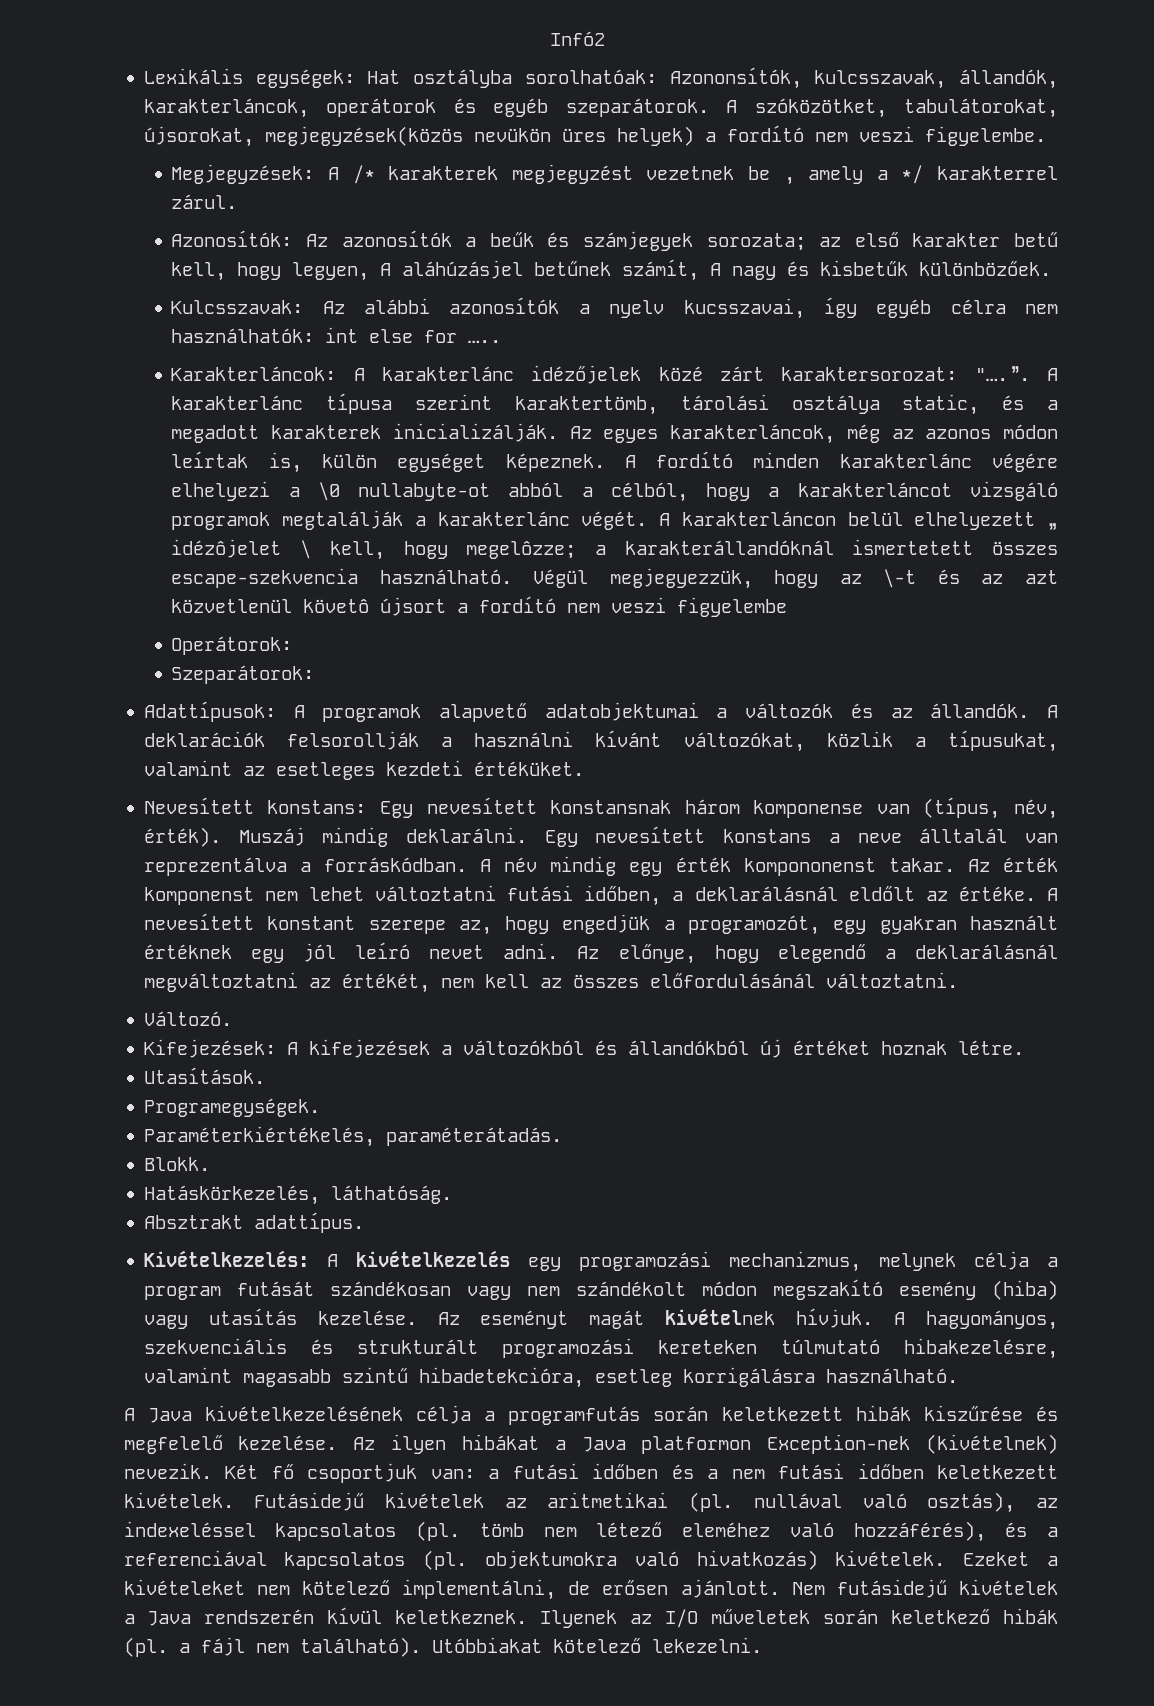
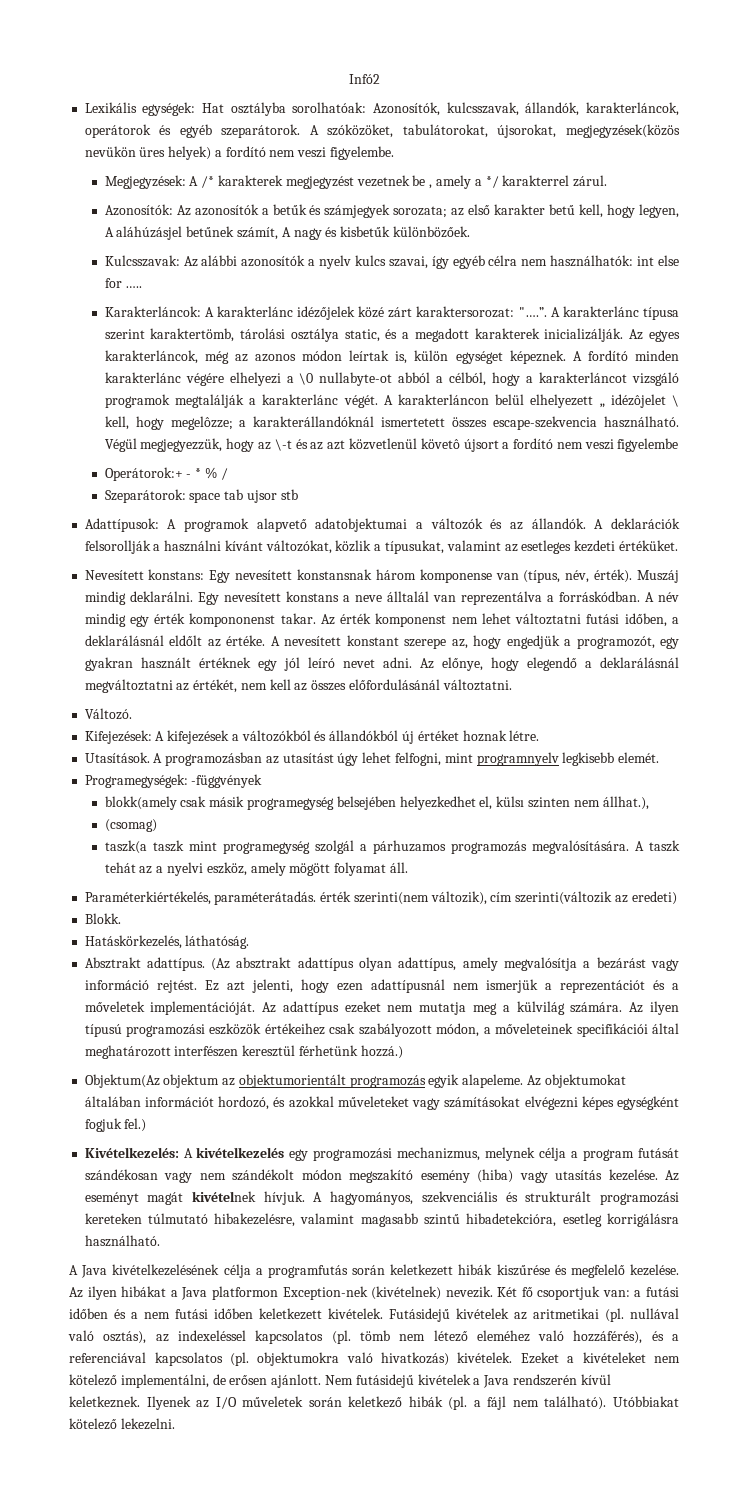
[669,67,802,89] Azononsítók, -> [372,102,440,116] Azonosítók,
[754,98,887,118] szóközötket, -> [327,124,394,138] szóközöket,
[489,231,534,247] beűk -> [272,204,307,215] betűk
[683,298,805,319] kucsszavai, -> [354,255,428,269] kulcs szavai,
[171,636,293,655] [171,665,315,684] Operátorok: // Szeparátorok: -> [104,467,228,481] [104,489,298,503] Operátorok:+ - * % / // Szeparátorok: space tab ujsor stb
[143,1098,320,1117] [143,1126,562,1147] // Programegységek. // Paraméterkiértékelés, paraméterátadás. -> [153,752,660,766] [84,774,263,788] [104,796,649,810] [104,819,157,832] [104,840,680,854] [104,862,408,876] [84,891,677,905] A programozásban az utasítást úgy lehet felfogni, mint programnyelv legkisebb elemét. // Programegységek: -függvények // blokk(amely csak másik programegység belsejében helyezkedhet el, külsı szinten nem állhat.), // (csomag) // taszk(a taszk mint programegység szolgál a párhuzamos programozás megvalósítására. A taszk tehát az a nyelvi eszköz, amely mögött folyamat áll. // Paraméterkiértékelés, paraméterátadás. érték szerinti(nem változik), cím szerinti(változik az eredeti)
(364, 1222) none -> [211,957,680,971] [84,979,680,993] [84,1001,679,1015] [84,1023,679,1037] [84,1045,403,1059] [84,1074,626,1088] [84,1096,680,1110] [84,1118,147,1132] (Az absztrakt adattípus olyan adattípus, amely megvalósítja a bezárást vagy információ rejtést. Ez azt jelenti, hogy ezen adattípusnál nem ismerjük a reprezentációt és a mőveletek implementációját. Az adattípus ezeket nem mutatja meg a külvilág számára. Az ilyen típusú programozási eszközök értékeihez csak szabályozott módon, a mőveleteinek specifikációi által meghatározott interfészen keresztül férhetünk hozzá.) // Objektum(Az objektum az objektumorientált programozás egyik alapeleme. Az objektumokat általában információt hordozó, és azokkal műveleteket vagy számításokat elvégezni képes egységként fogjuk fel.)

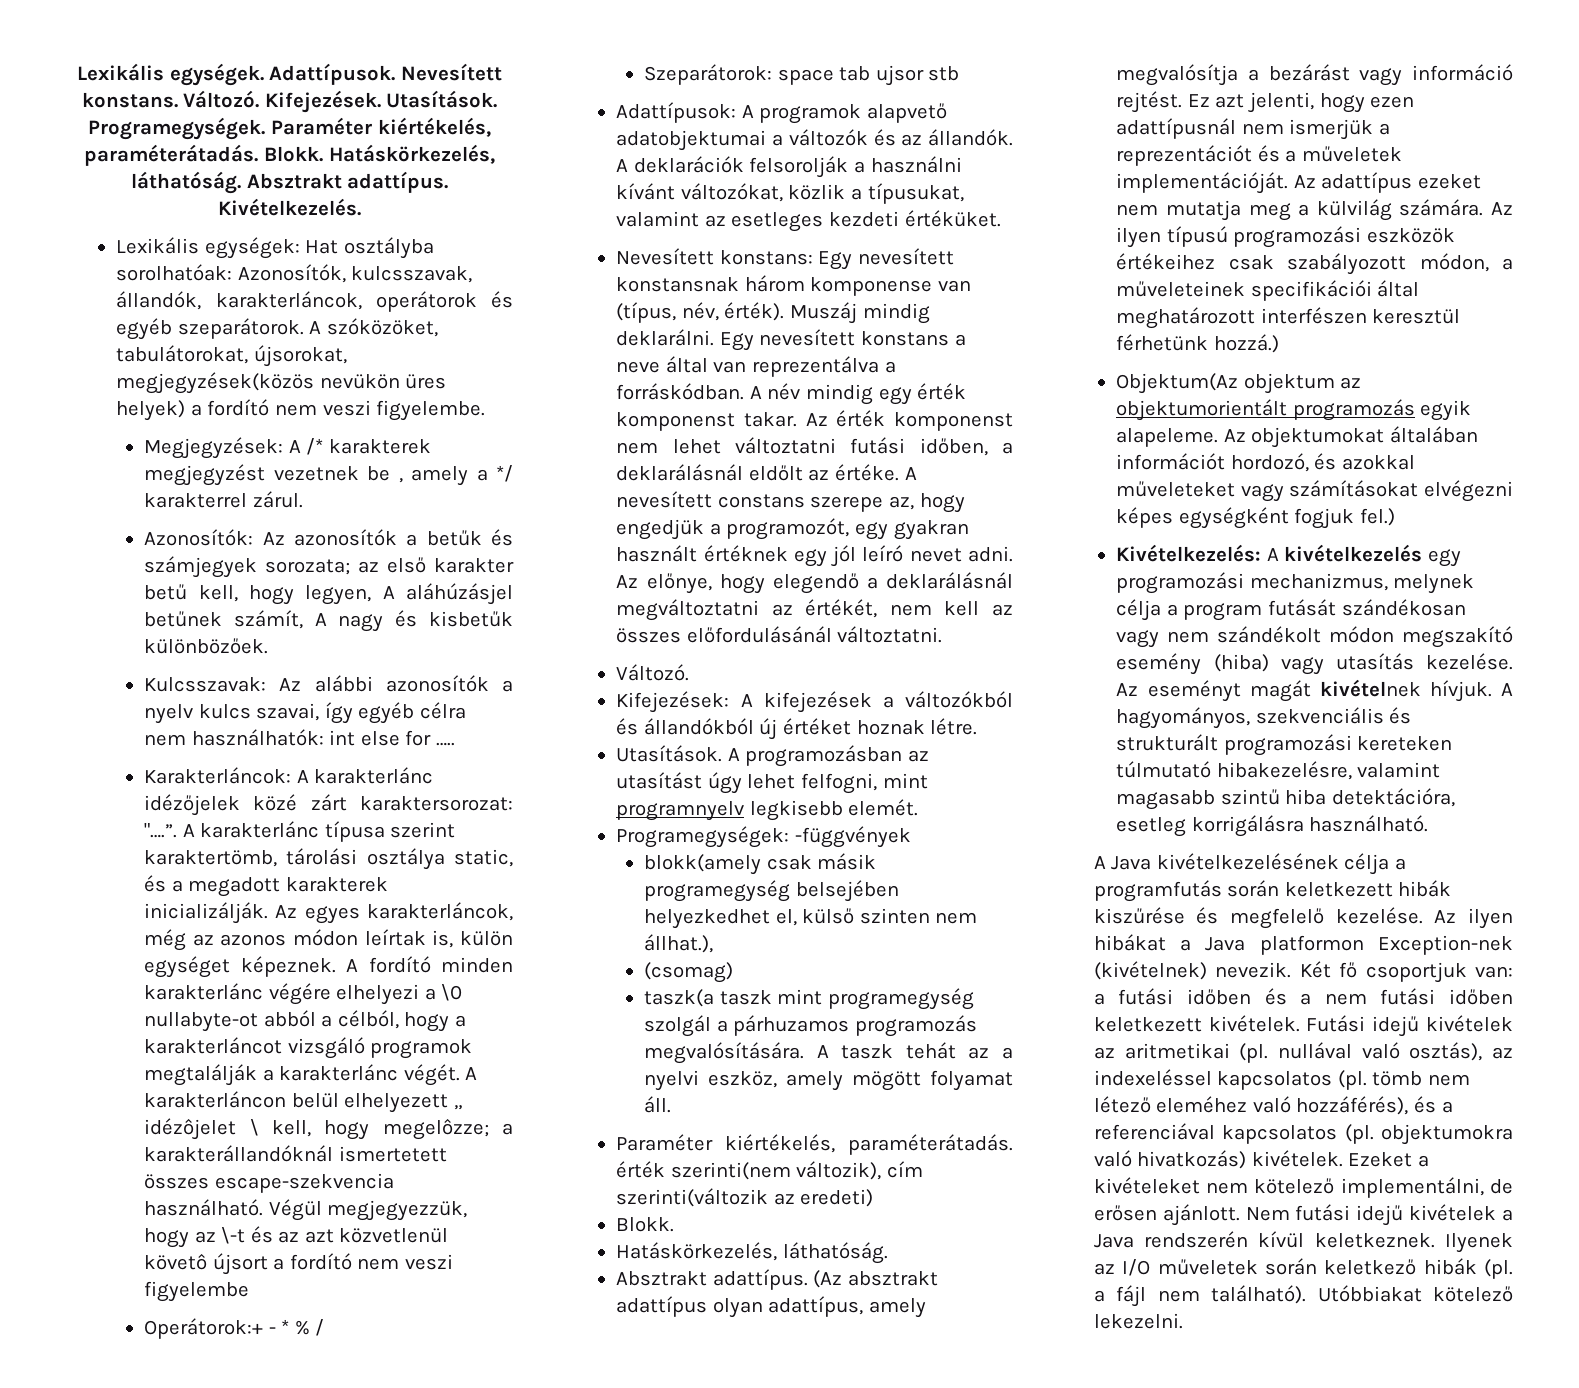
[348,74,380,84] Infó2 -> [77,63,502,86] [81,90,498,113] [88,117,491,140] [84,144,495,166] [130,171,449,194] [218,198,361,216] Lexikális egységek. Adattípusok. Nevesített konstans. Változó. Kifejezések. Utasítások. Programegységek. Paraméter kiértékelés, paraméterátadás. Blokk. Hatáskörkezelés, láthatóság. Absztrakt adattípus. Kivételkezelés.
[84,540,151,554] felsorollják -> [749,156,849,178] felsorolják
[386,591,429,602] álltalál -> [665,356,708,373] által
[189,613,276,627] kompononenst -> [616,412,736,431] komponenst
[346,635,399,646] konstant -> [717,494,805,508] constans
[496,796,525,807] külsı -> [802,908,855,924] külső
[84,891,211,905] Paraméterkiértékelés, -> [616,1134,836,1153] Paraméter kiértékelés,
[84,1001,145,1012] mőveletek -> [1301,146,1402,162] műveletek
[495,1023,574,1034] mőveleteinek -> [1116,281,1246,297] műveleteinek
[466,1213,557,1227] hibadetekcióra, -> [1285,788,1455,807] hiba detektációra,
[389,1308,451,1322] Futásidejű -> [1306,1015,1420,1037] Futási idejű
[355,1374,414,1388] futásidejű -> [1295,1204,1404,1226] futási idejű

